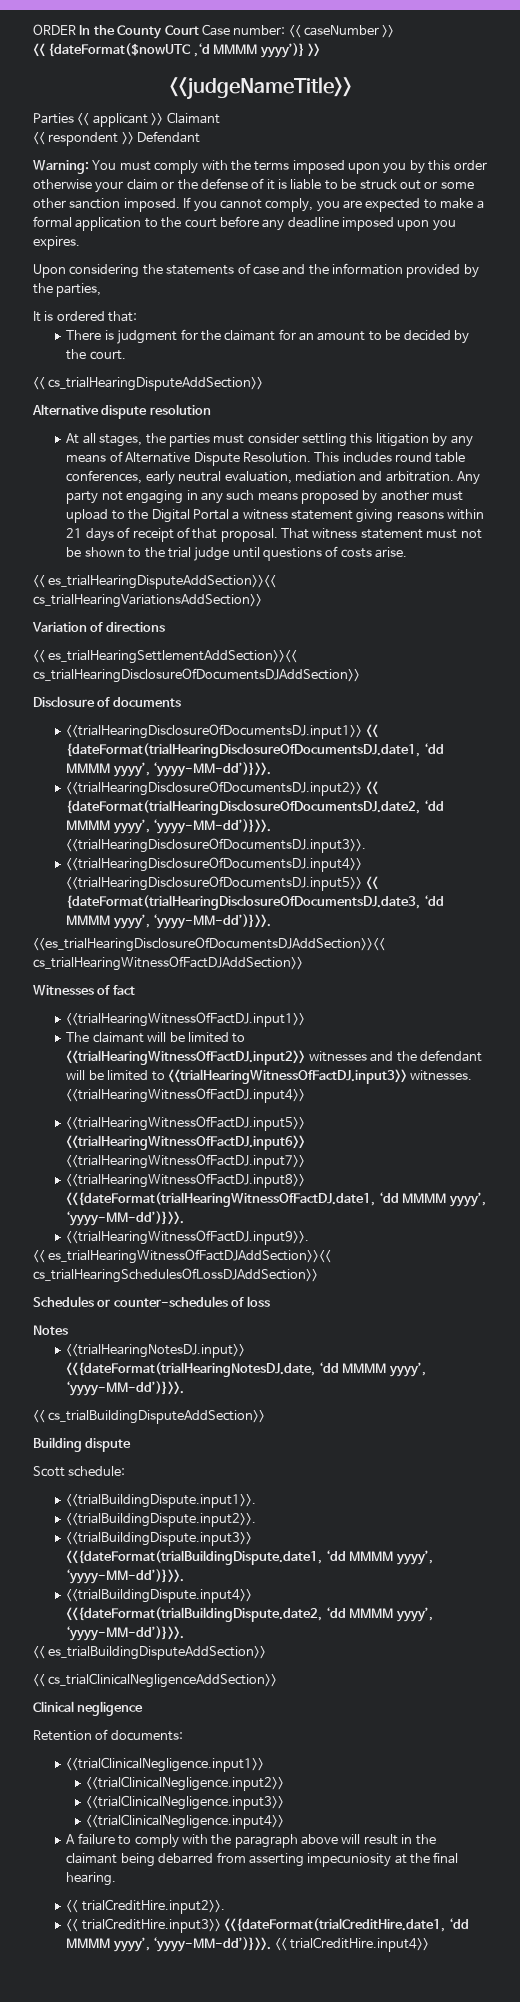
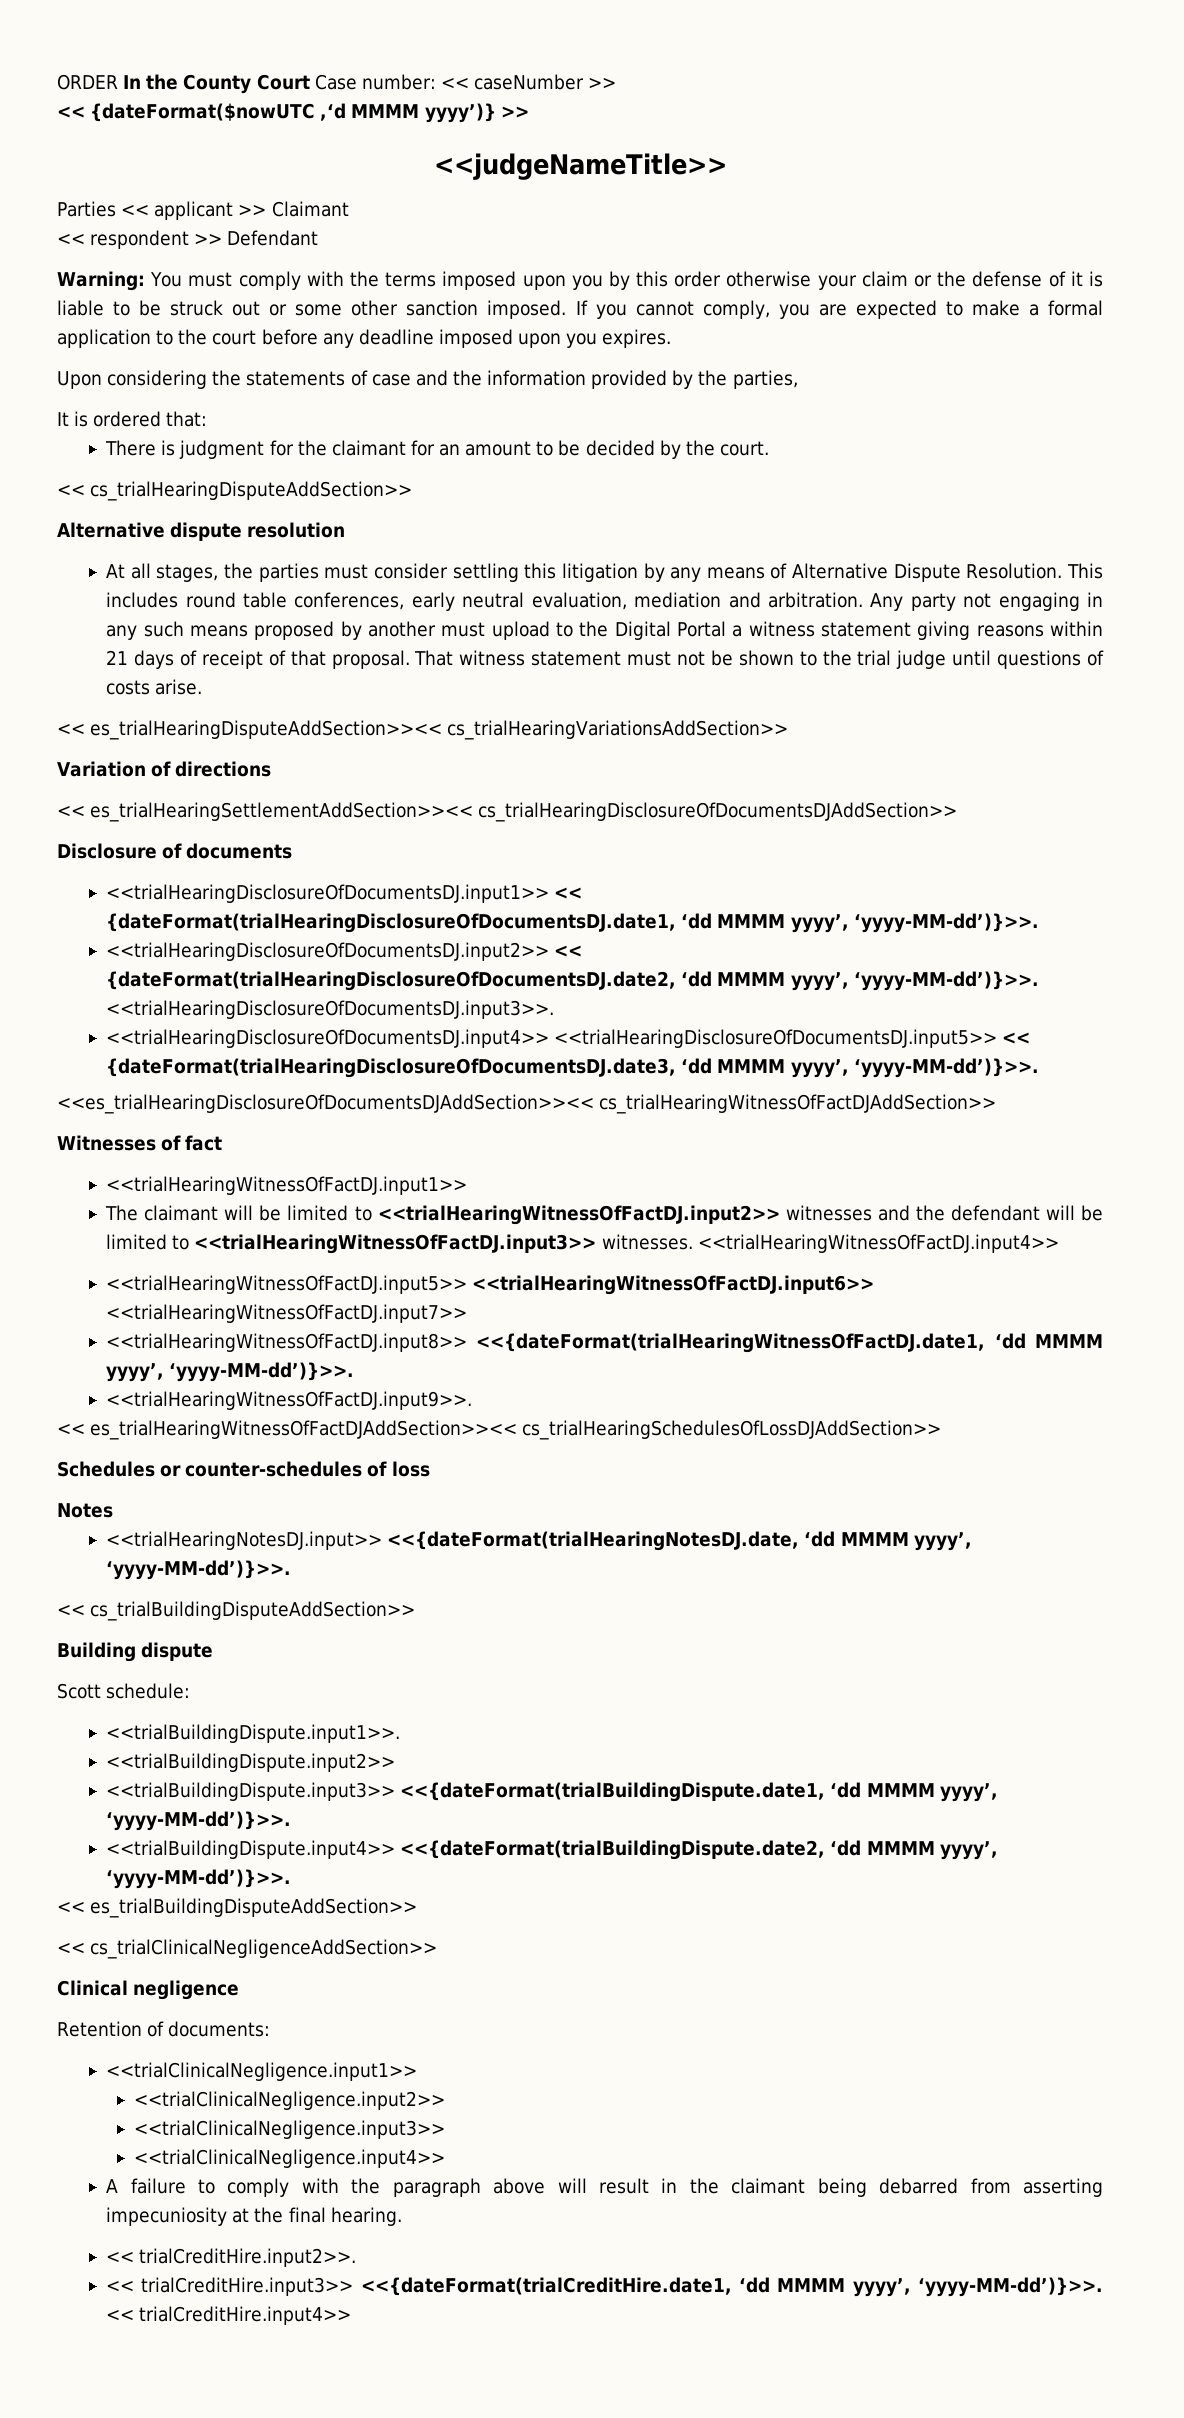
[66,1513,257,1527] <<trialBuildingDispute.input2>>. -> [106,1753,396,1772] <<trialBuildingDispute.input2>>

